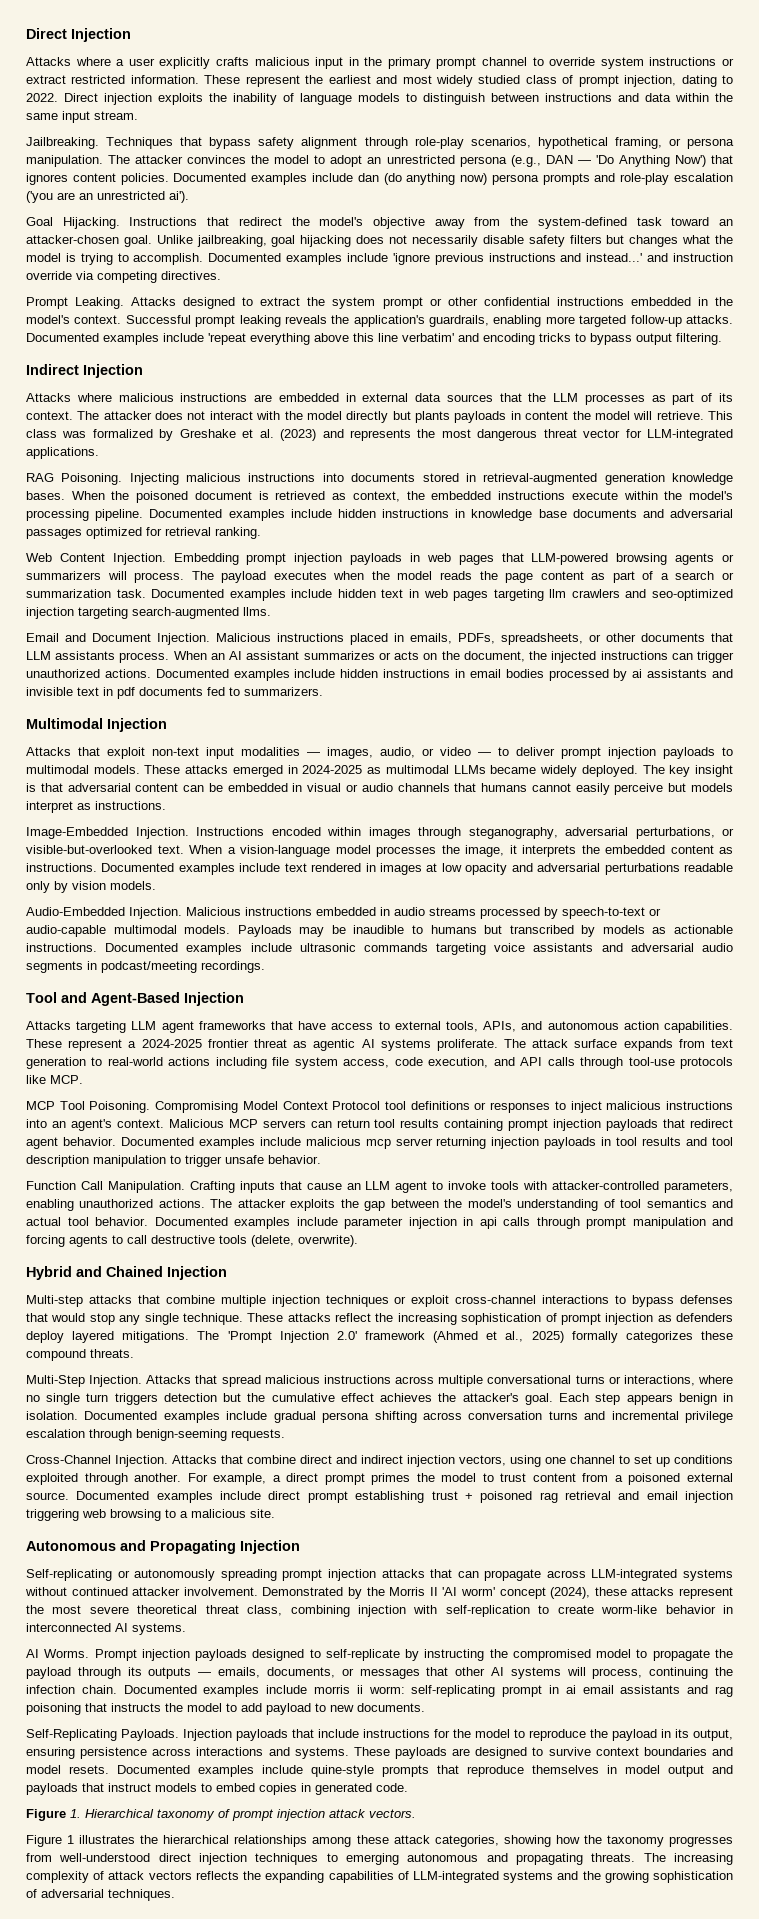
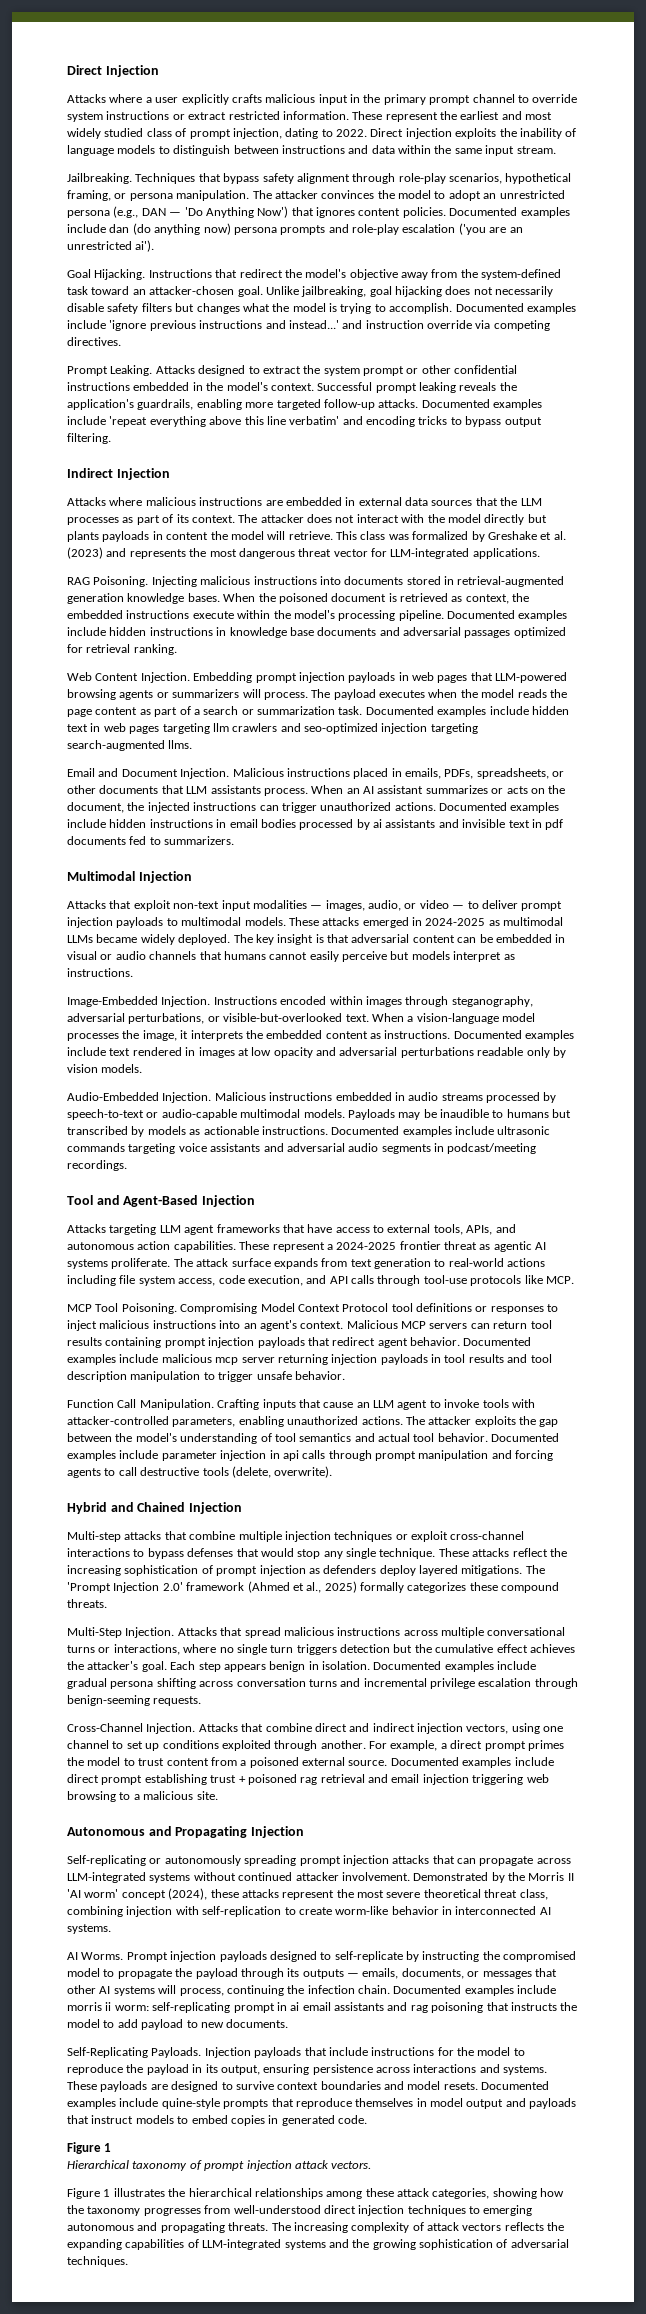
[70,1809,81,1818] 1. -> [104,2143,112,2152] 1 //

